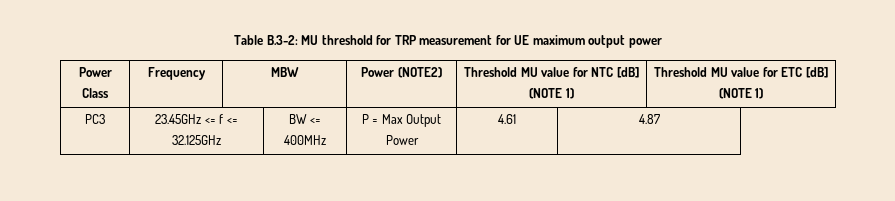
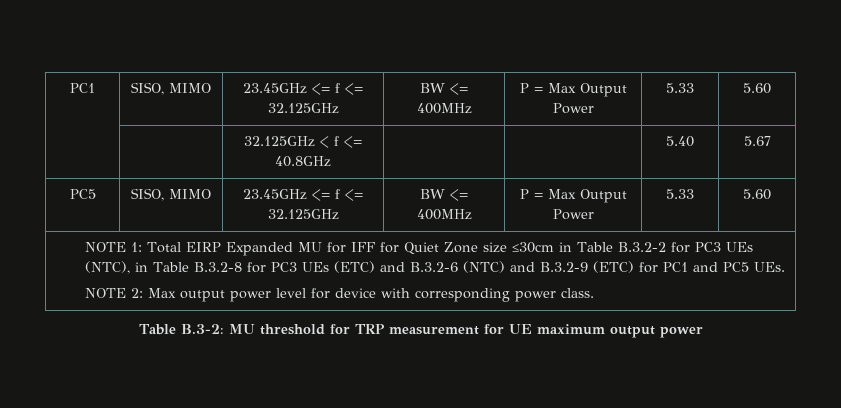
[234,35,662,48] [78,67,112,77] [82,88,109,98] [147,67,206,80] [271,67,299,77] [361,67,442,78] [464,67,639,78] [529,88,574,99] [654,67,828,78] [718,88,764,99] [85,114,105,124] Table B.3-2: MU threshold for TRP measurement for UE maximum output power // Power Class | Frequency | MBW | Power (NOTE2) | Threshold MU value for NTC [dB] (NOTE 1) | Threshold MU value for ETC [dB] (NOTE 1) // PC3 -> [70,83,95,93] [131,82,211,95] PC1 | SISO, MIMO
[498,114,516,124] [638,114,660,124] 4.61 | 4.87 -> [666,83,694,93] [743,83,771,94] [244,136,362,148] [275,156,331,167] [666,136,694,147] [743,136,771,146] [69,189,96,199] [131,188,211,201] [243,189,363,201] [267,209,339,220] [420,189,468,201] [416,209,472,220] [519,189,627,203] [552,209,594,220] [666,189,694,199] [743,189,771,200] [85,242,754,256] [85,261,786,274] [85,288,595,302] [138,324,703,338] 5.33 | 5.60 // | | 32.125GHz < f <= 40.8GHz | | | 5.40 | 5.67 // PC5 | SISO, MIMO | 23.45GHz <= f <= 32.125GHz | BW <= 400MHz | P = Max Output Power | 5.33 | 5.60 // NOTE 1: Total EIRP Expanded MU for IFF for Quiet Zone size ≤30cm in Table B.3.2-2 for PC3 UEs (NTC), in Table B.3.2-8 for PC3 UEs (ETC) and B.3.2-6 (NTC) and B.3.2-9 (ETC) for PC1 and PC5 UEs. // NOTE 2: Max output power level for device with corresponding power class. // Table B.3-2: MU threshold for TRP measurement for UE maximum output power

